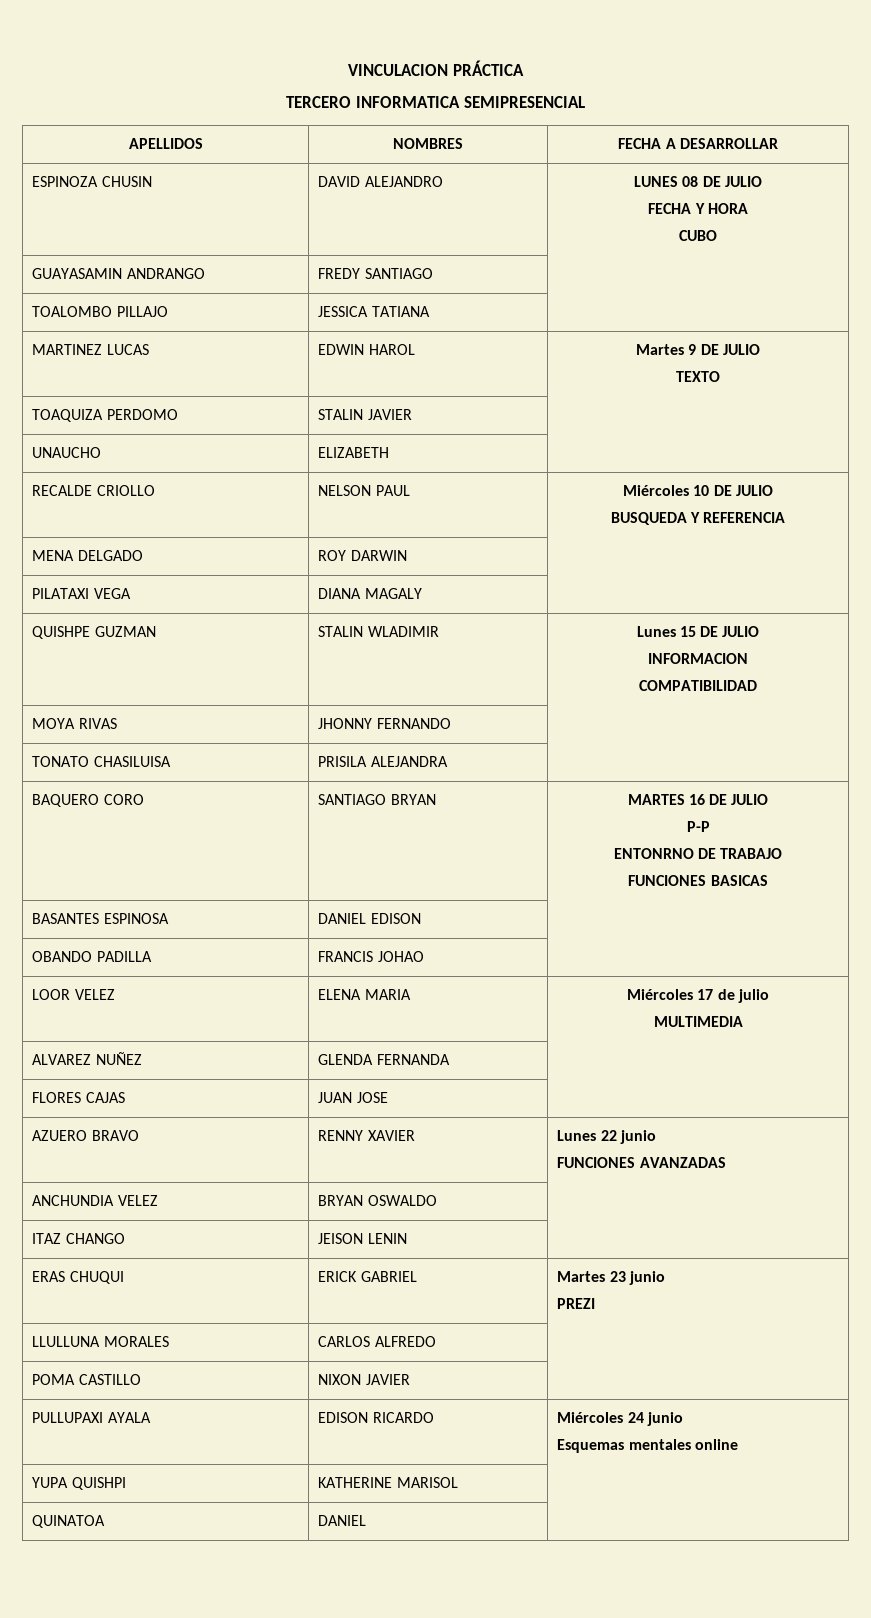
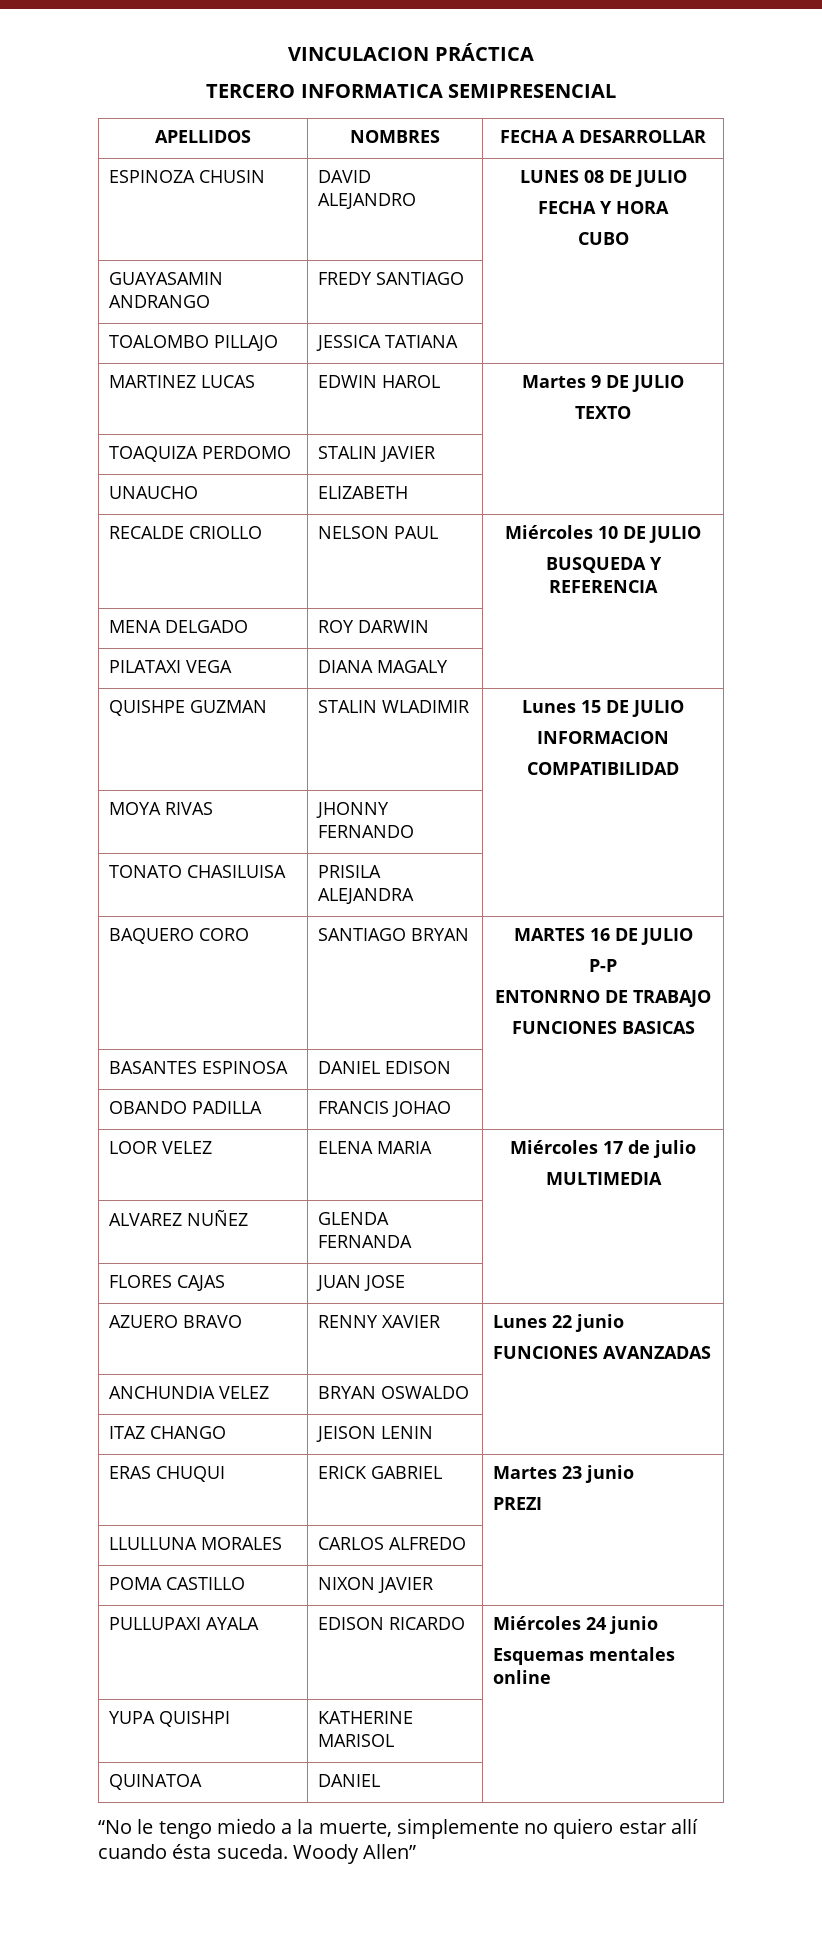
(367, 1520) none -> [98,1818,698,1839] [98,1844,417,1864] // “No le tengo miedo a la muerte, simplemente no quiero estar allí cuando ésta suceda. Woody Allen”

